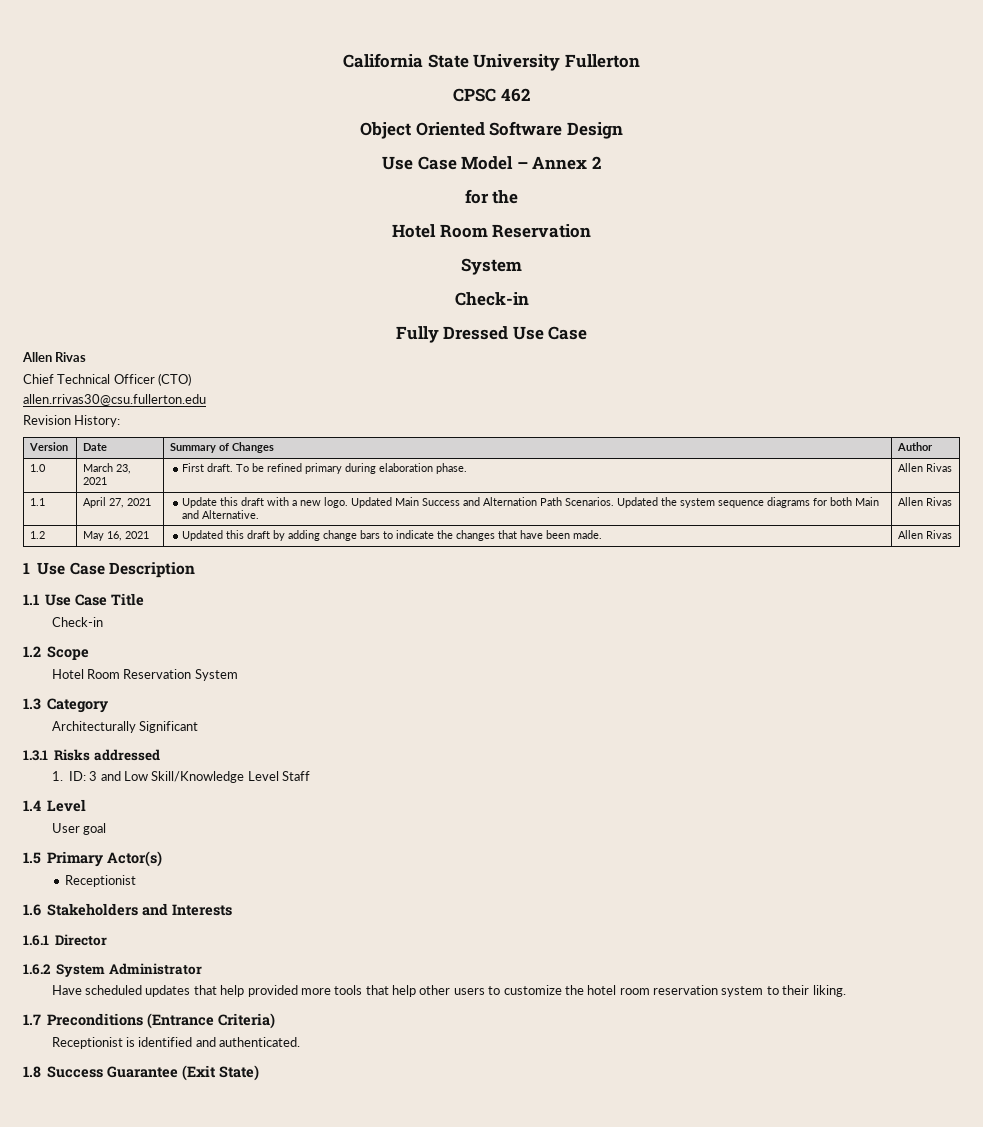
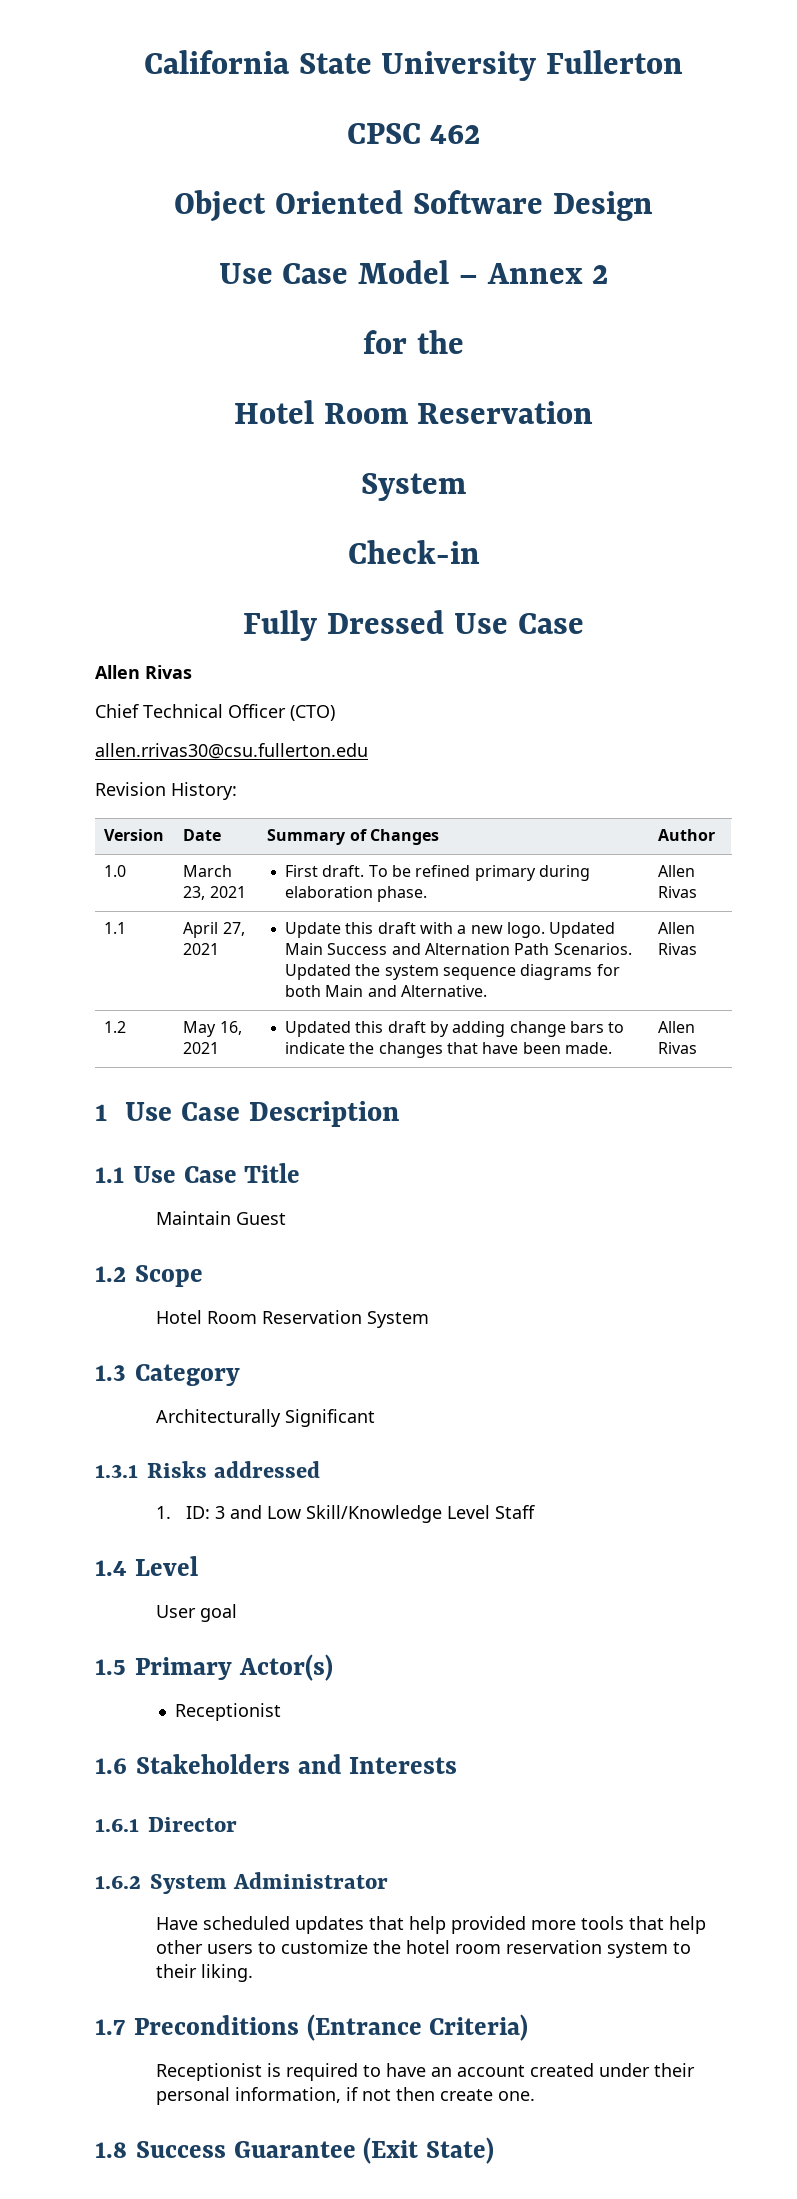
[51,617,103,627] Check-in -> [155,1211,286,1225] Maintain Guest
[138,1037,301,1047] identified and authenticated. -> [285,2063,695,2081] [155,2087,535,2105] required to have an account created under their personal information, if not then create one.

